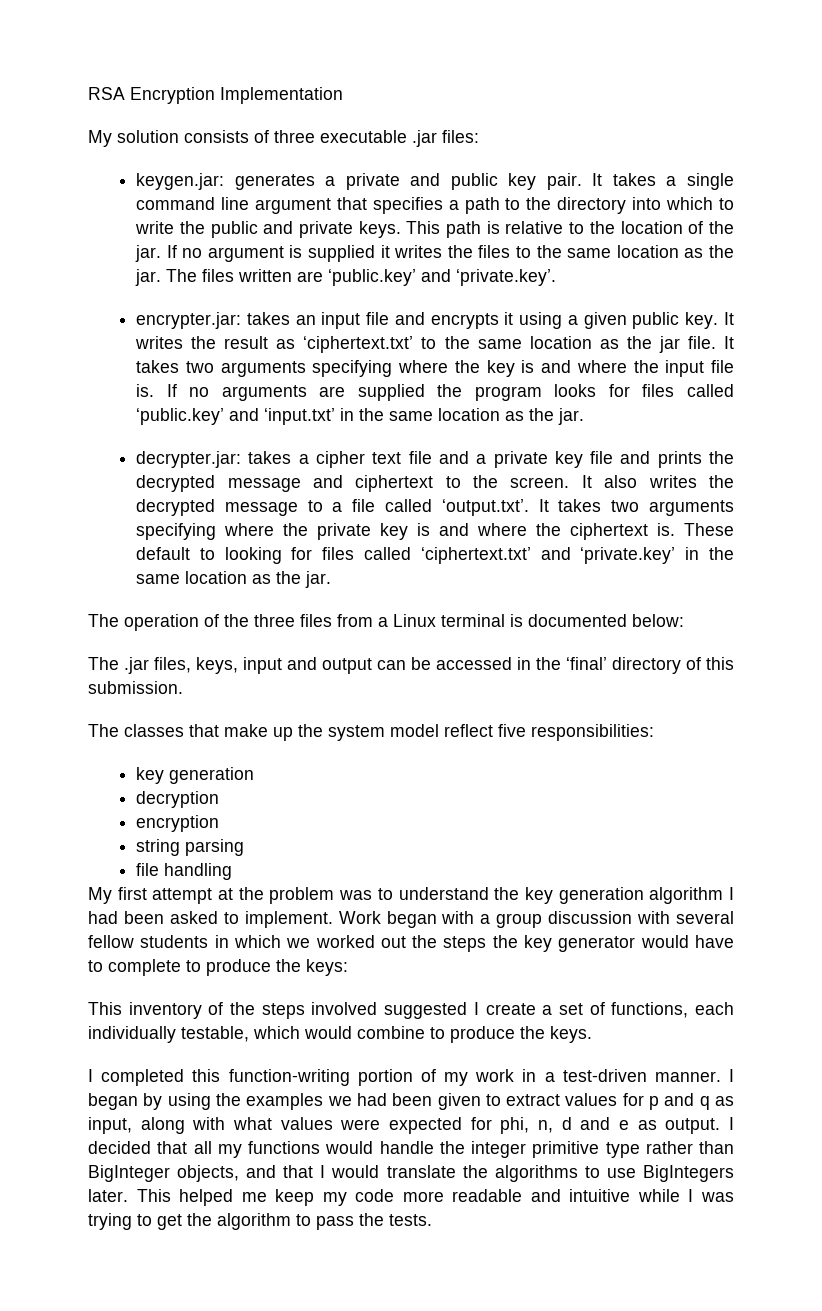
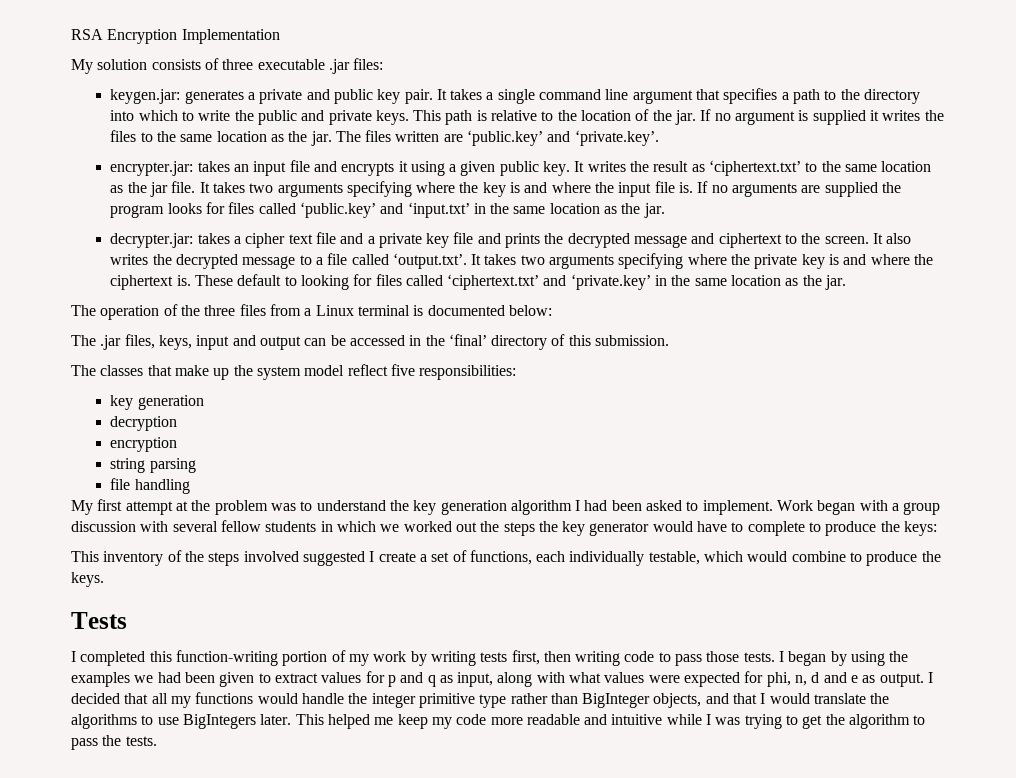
(592, 1034) none -> [71,612,127,629] // Tests
[522,1069,721,1082] in a test-driven manner. -> [410,650,775,666] by writing tests first, then writing code to pass those tests.

